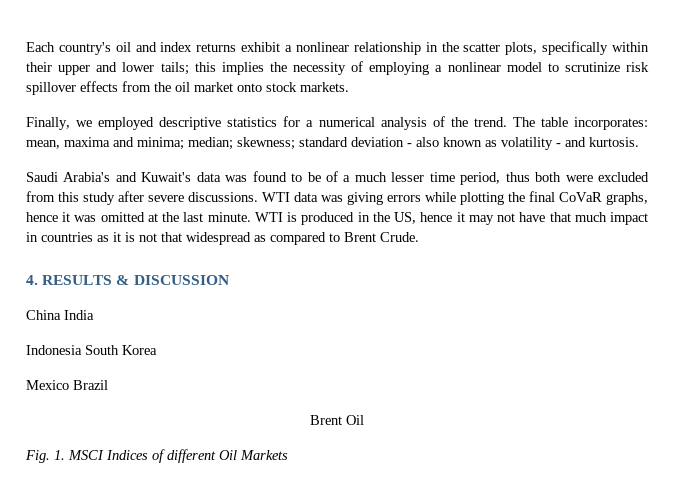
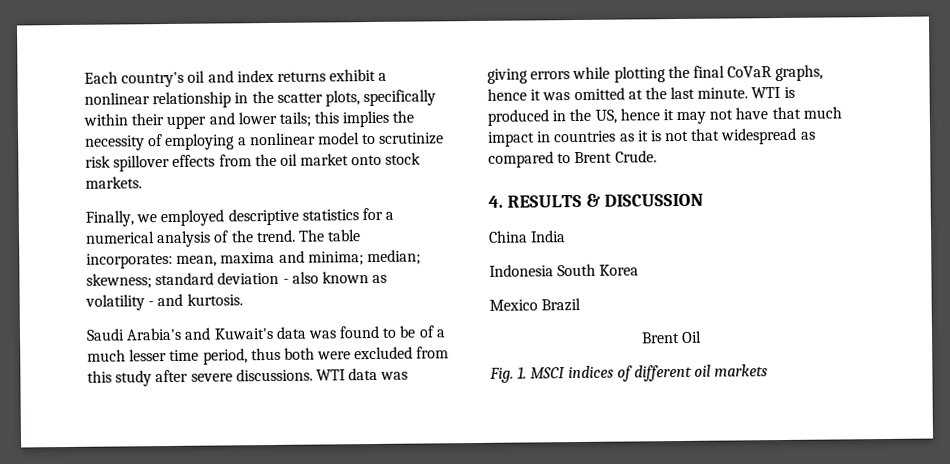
[106,450,148,460] Indices -> [567,365,614,379] indices
[219,450,288,460] Oil Markets -> [694,364,769,377] oil markets

